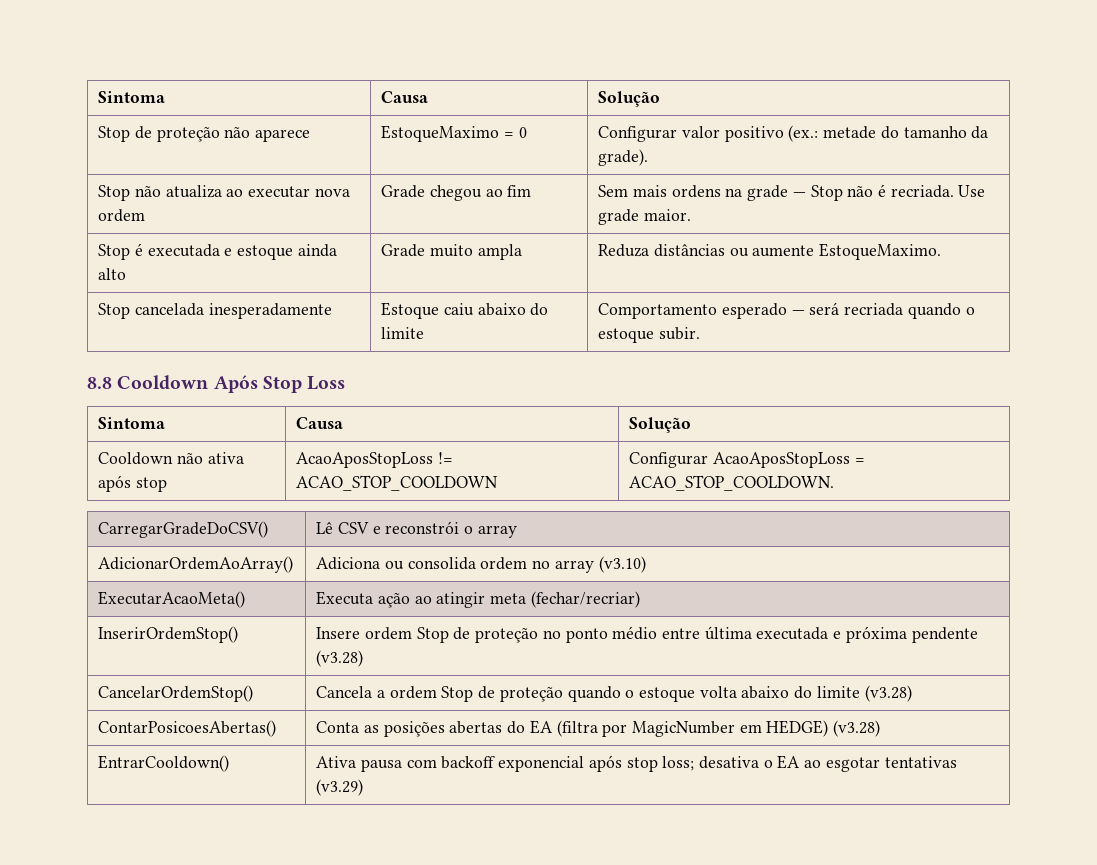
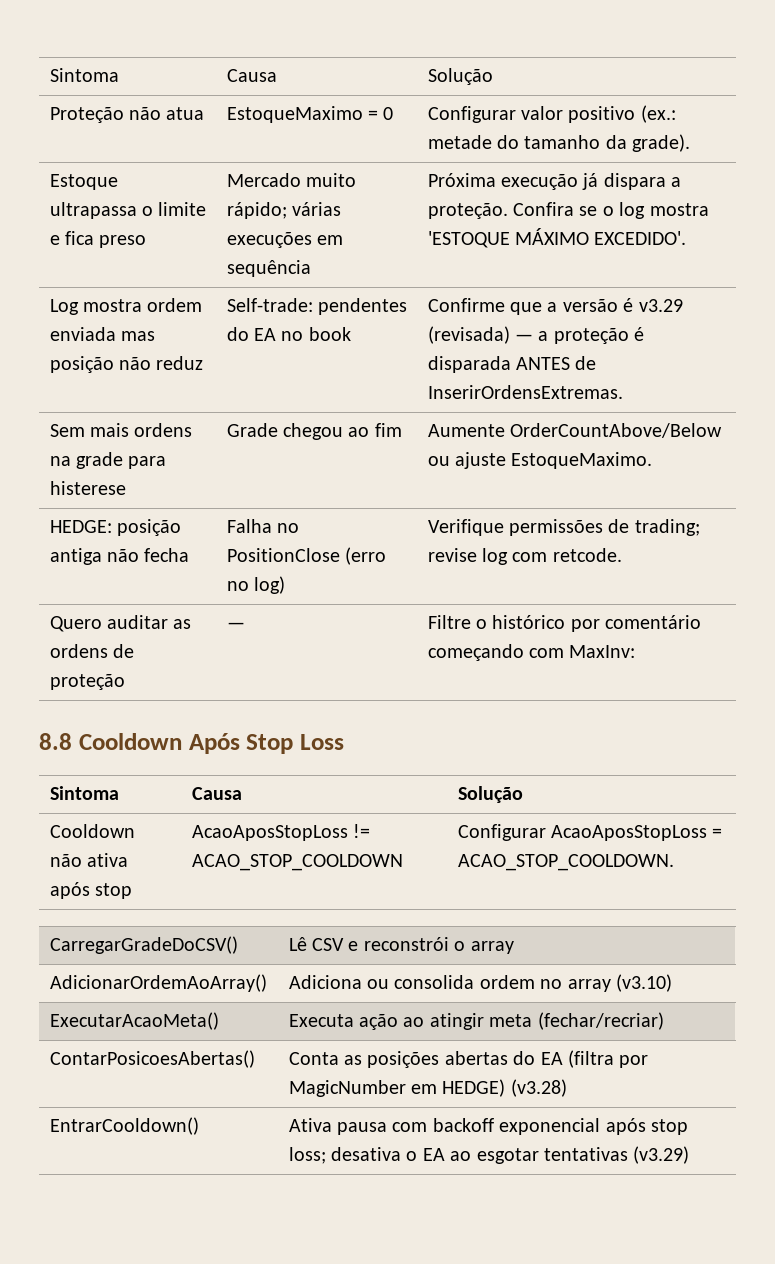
[98,91,166,103] [381,91,429,103] [598,91,661,107] [98,126,311,142] Sintoma | Causa | Solução // Stop de proteção não aparece -> [49,68,119,82] [226,69,277,82] [427,68,493,85] [49,107,205,123] Sintoma | Causa | Solução // Proteção não atua
[98,185,350,201] [98,209,146,222] [381,185,532,201] [598,184,986,201] [598,209,691,225] [98,243,337,260] [98,268,127,280] [381,244,522,260] [598,243,942,260] [98,303,332,319] [381,302,549,319] [381,327,425,339] [598,302,975,319] [598,327,700,343] Stop não atualiza ao executar nova ordem | Grade chegou ao fim | Sem mais ordens na grade — Stop não é recriada. Use grade maior. // Stop é executada e estoque ainda alto | Grade muito ampla | Reduza distâncias ou aumente EstoqueMaximo. // Stop cancelada inesperadamente | Estoque caiu abaixo do limite | Comportamento esperado — será recriada quando o estoque subir. -> [49,174,118,190] [49,202,207,219] [49,231,147,248] [226,173,356,187] [226,202,341,219] [226,232,343,248] [226,260,311,277] [427,173,682,190] [427,202,709,219] [427,228,687,248] [49,298,203,315] [49,327,155,341] [49,356,204,373] [226,298,407,315] [226,327,351,341] [427,298,683,315] [427,326,645,344] [427,356,597,373] [427,385,623,399] [49,423,193,437] [49,452,167,469] [49,481,126,495] [226,423,402,440] [427,423,722,438] [427,452,653,469] [49,519,181,536] [49,548,190,565] [226,519,299,533] [226,547,386,565] [226,576,285,594] [427,519,700,536] [427,548,622,565] [49,615,192,632] [49,644,134,658] [49,674,125,690] [226,622,245,629] [427,615,702,632] [427,644,636,661] Estoque ultrapassa o limite e fica preso | Mercado muito rápido; várias execuções em sequência | Próxima execução já dispara a proteção. Confira se o log mostra 'ESTOQUE MÁXIMO EXCEDIDO'. // Log mostra ordem enviada mas posição não reduz | Self-trade: pendentes do EA no book | Confirme que a versão é v3.29 (revisada) — a proteção é disparada ANTES de InserirOrdensExtremas. // Sem mais ordens na grade para histerese | Grade chegou ao fim | Aumente OrderCountAbove/Below ou ajuste EstoqueMaximo. // HEDGE: posição antiga não fecha | Falha no PositionClose (erro no log) | Verifique permissões de trading; revise log com retcode. // Quero auditar as ordens de proteção | — | Filtre o histórico por comentário começando com MaxInv:
[98,626,239,643] [316,626,978,643] [316,650,364,667] [98,685,254,702] [316,685,912,702] // InserirOrdemStop() | Insere ordem Stop de proteção no ponto médio entre última executada e próxima pendente (v3.28) // CancelarOrdemStop() | Cancela a ordem Stop de proteção quando o estoque volta abaixo do limite (v3.28) -> (664, 1021) none

